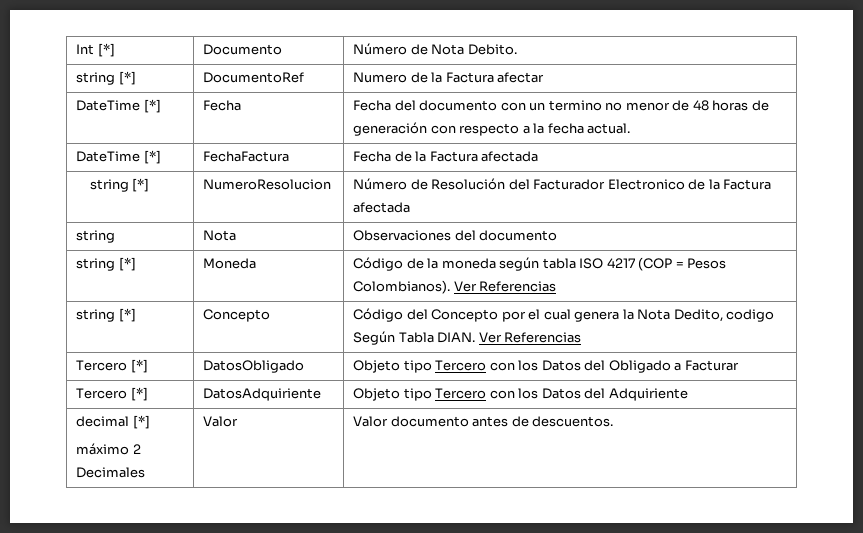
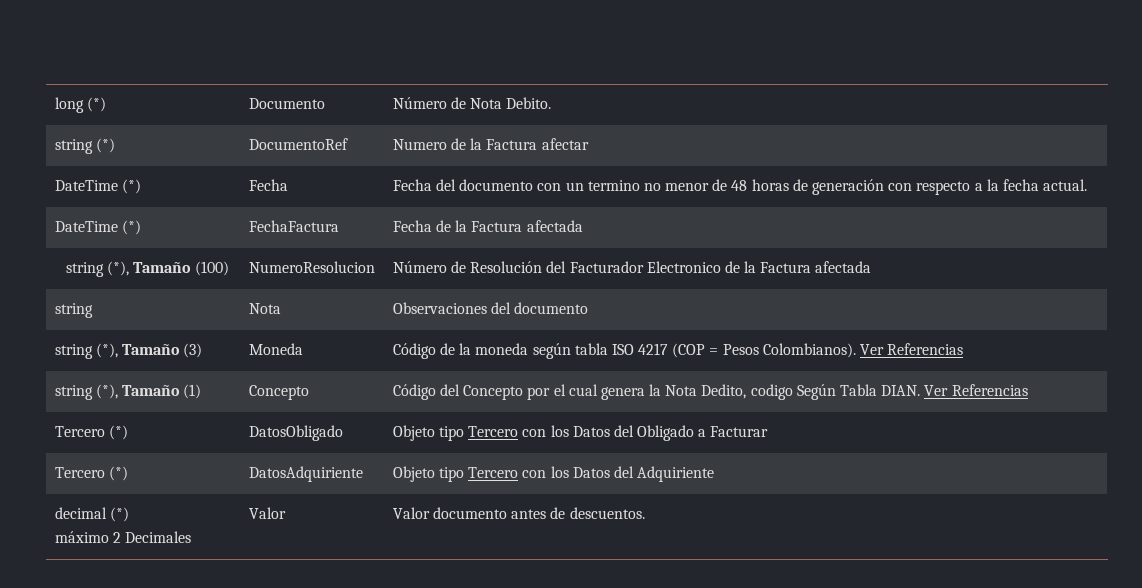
[76,43,115,57] Int [*] -> [54,97,106,113] long (*)
[118,71,136,85] [*] -> [95,138,115,153] (*)
[143,99,161,113] [*] -> [121,179,141,194] (*)
[143,150,161,164] [*] -> [121,220,141,235] (*)
[132,178,150,192] [*] -> [107,261,229,276] (*), Tamaño (100)
[118,257,136,271] [*] -> [95,343,203,358] (*), Tamaño (3)
[118,308,136,322] [*] -> [95,384,202,399] (*), Tamaño (1)
[130,359,148,373] [*] -> [108,425,128,440] (*)
[130,387,148,401] [*] -> [108,466,128,481] (*)
[132,415,150,429] [*] -> [109,507,129,522] (*)

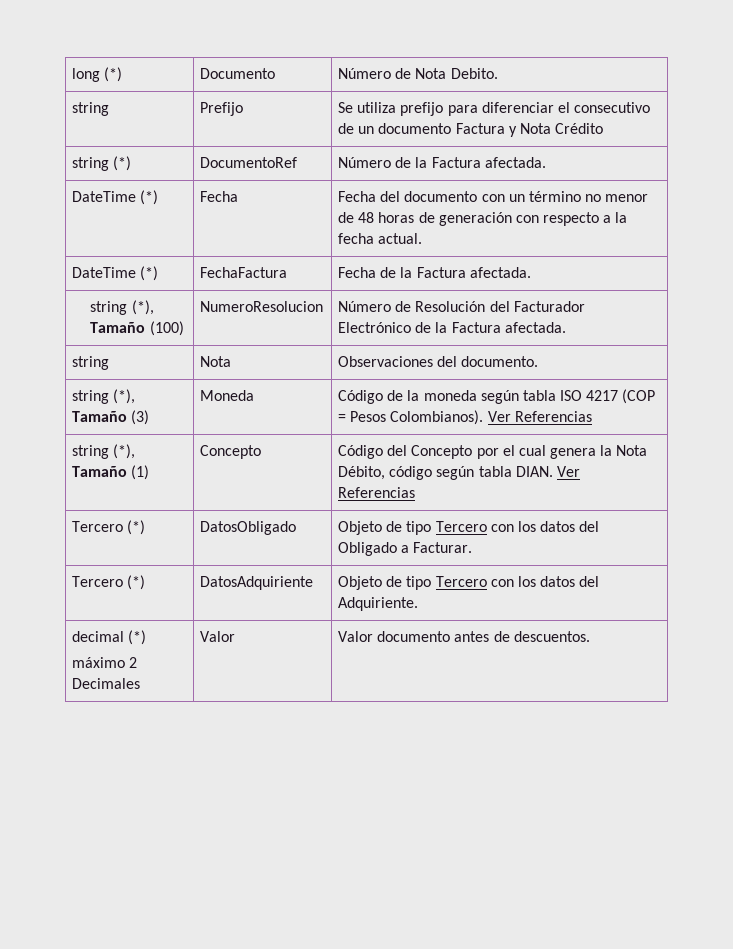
(552, 103) none -> [71,102,109,116] [199,102,243,116] [337,102,651,116] [337,123,604,137] // string | Prefijo | Se utiliza prefijo para diferenciar el consecutivo de un documento Factura y Nota Crédito
[392,138,589,150] Numero de la Factura afectar -> [337,157,546,168] Número de la Factura afectada.
[587,180,640,191] termino -> [528,191,581,202] término
[526,220,583,232] afectada -> [469,267,531,278] afectada.
[646,261,872,273] Electronico de la Factura afectada -> [337,322,566,333] Electrónico de la Factura afectada.
[514,302,589,314] documento -> [461,356,539,367] documento.
[701,384,878,400] Dedito, codigo Según Tabla -> [337,466,512,480] Débito, código según tabla
[438,425,610,441] tipo Tercero con los Datos -> [386,521,576,535] de tipo Tercero con los datos
[710,426,769,437] Facturar -> [413,542,473,553] Facturar.
[438,466,715,482] tipo Tercero con los Datos del Adquiriente -> [386,576,600,590] [337,597,418,611] de tipo Tercero con los datos del Adquiriente.

